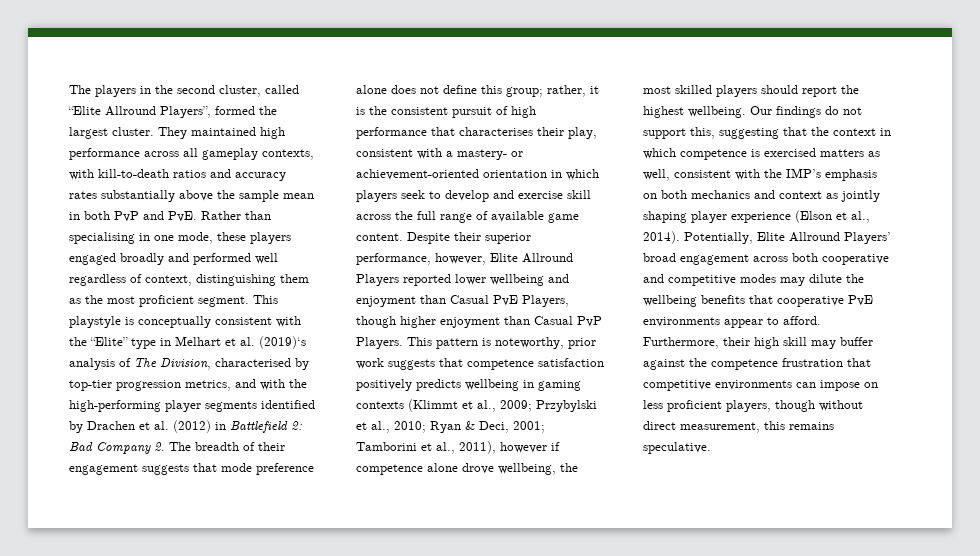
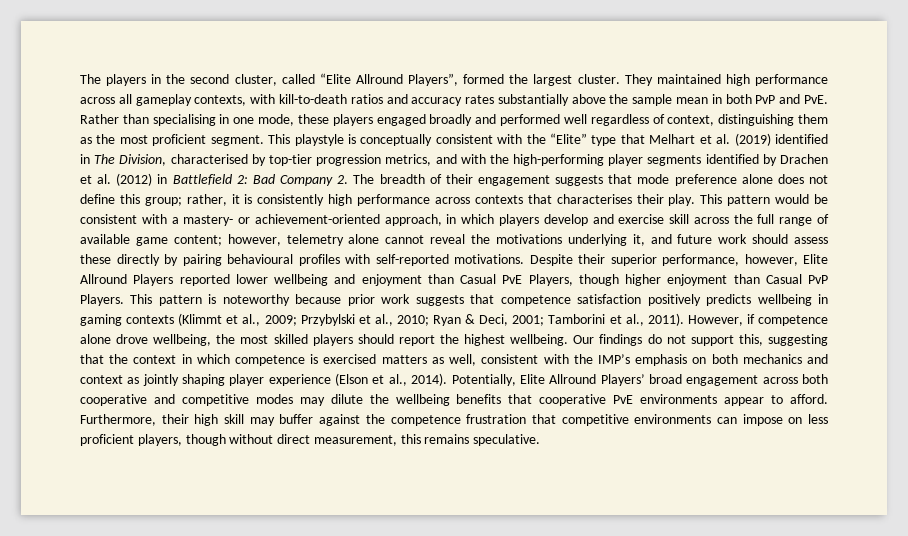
[160,338,171,346] in -> [620,134,645,144] that
[259,336,306,349] [69,358,131,370] (2019)‘s analysis of -> [734,133,829,146] [80,154,90,164] (2019) identified in
[369,106,536,118] [356,127,597,139] the consistent pursuit of high performance that characterises their play, -> [257,194,829,206] consistently high performance across contexts that characterises their play. This pattern would be
[483,170,547,178] orientation -> [384,214,442,226] approach,
[401,190,441,199] seek to -> (539, 220) none
[356,233,403,241] content. -> [173,234,828,246] [80,254,524,266] content; however, telemetry alone cannot reveal the motivations underlying it, and future work should assess these directly by pairing behavioural profiles with self-reported motivations.
[495,337,564,349] noteworthy, -> [222,294,342,306] noteworthy because
[459,441,547,454] 2011), however -> [647,313,743,326] 2011). However,

